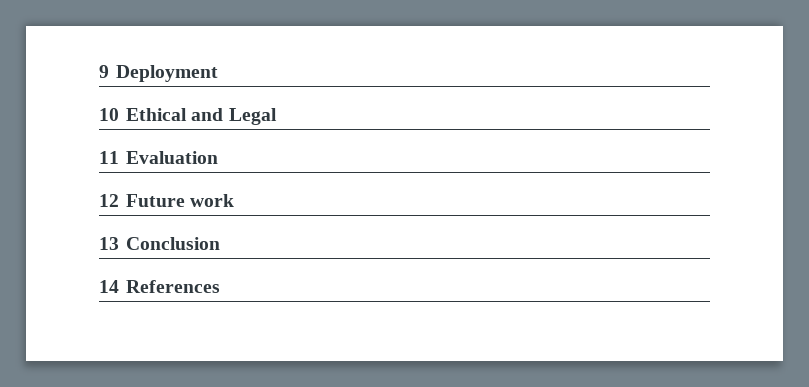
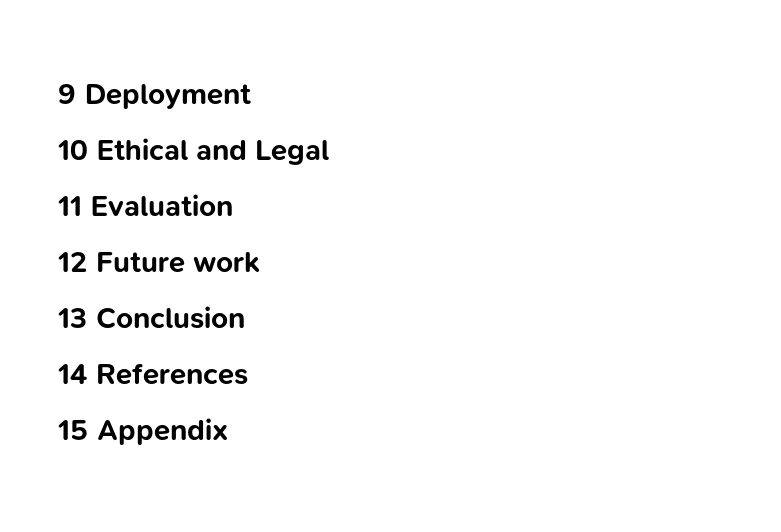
(220, 286) none -> [57,418,228,445] // 15 Appendix

